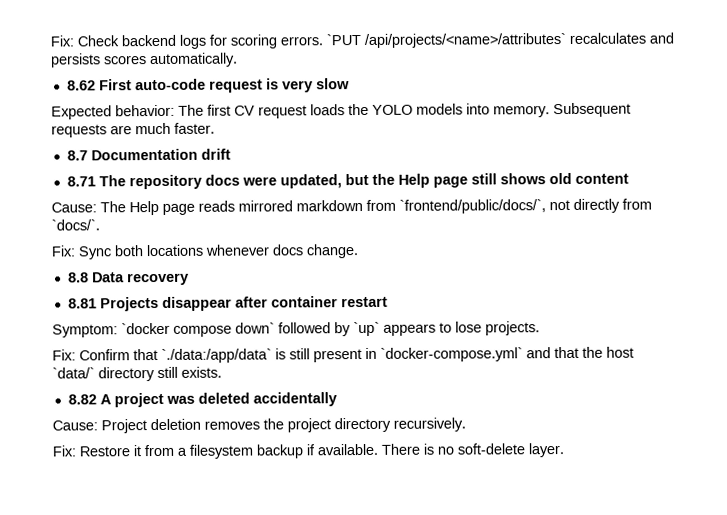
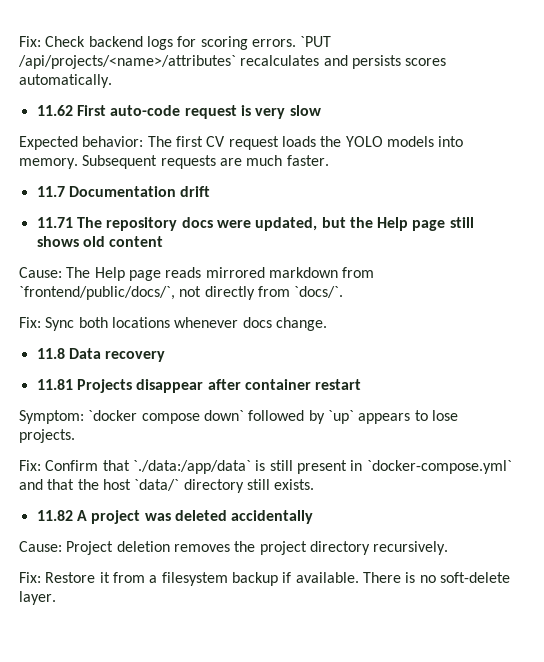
[66,80,96,91] 8.62 -> [36,105,73,116] 11.62
[66,150,88,161] 8.7 -> [36,186,65,197] 11.7
[66,176,96,187] 8.71 -> [36,217,73,228] 11.71
[67,272,89,283] 8.8 -> [36,348,65,359] 11.8
[67,298,97,309] 8.81 -> [36,379,73,390] 11.81
[67,394,97,405] 8.82 -> [36,510,73,521] 11.82

